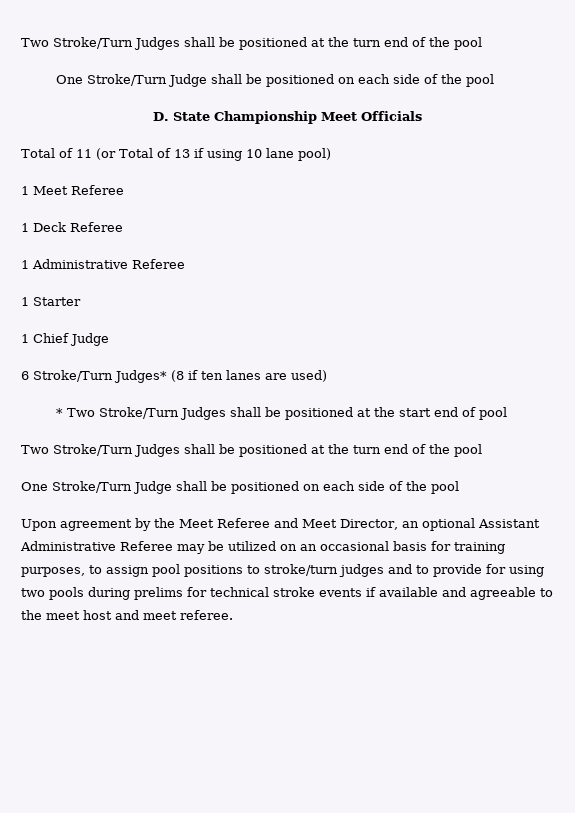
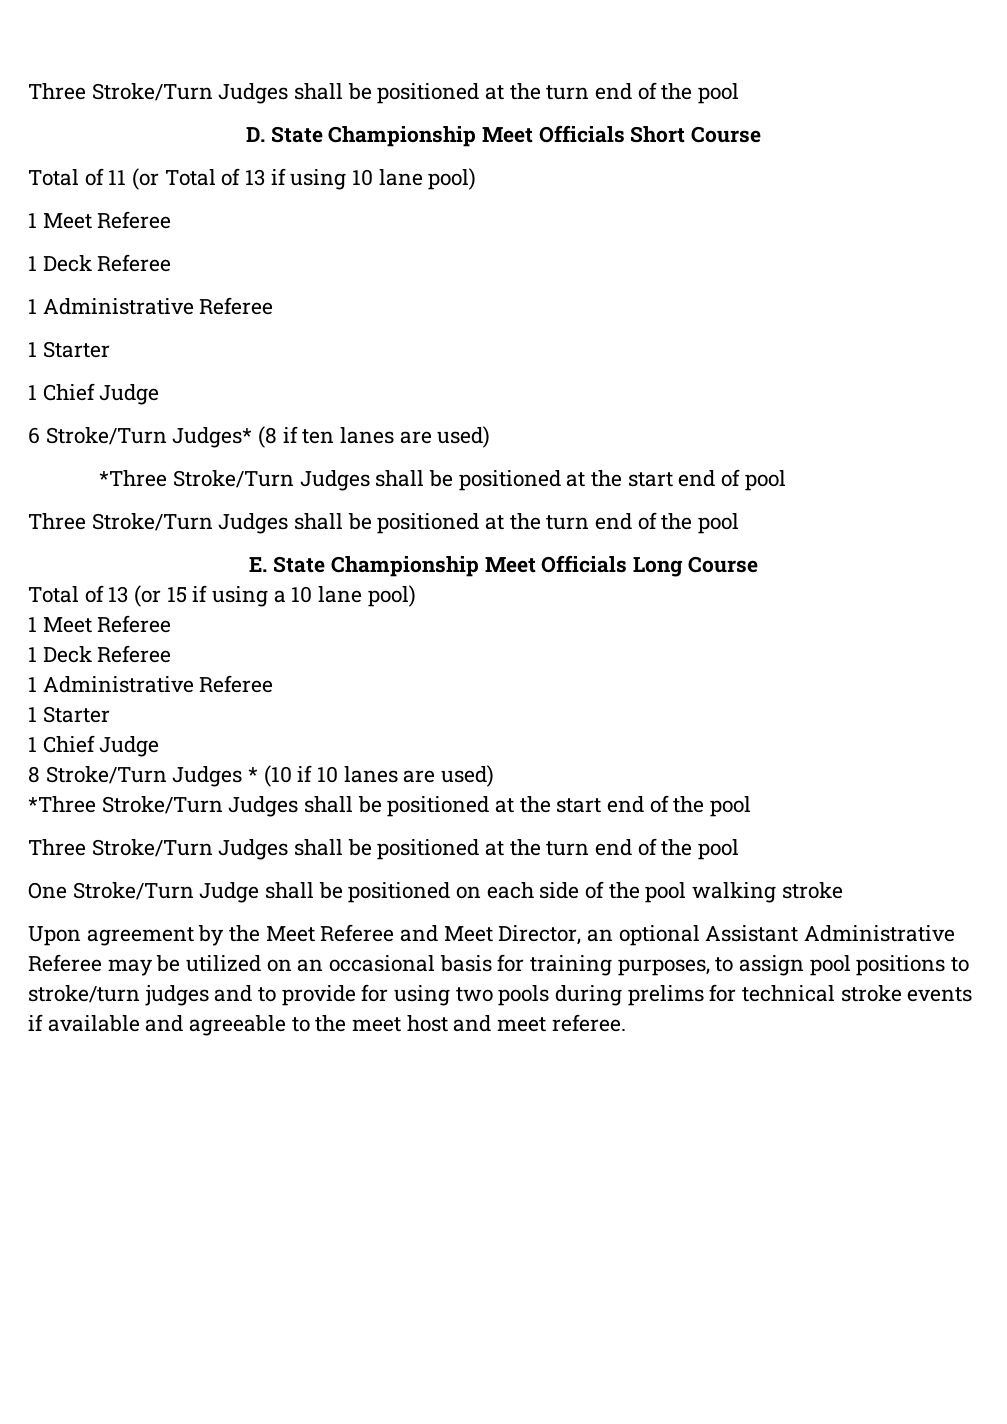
[21,38,49,47] Two -> [28,83,86,100] Three
[55,74,494,87] // One Stroke/Turn Judge shall be positioned on each side of the pool -> (740, 93) none
(422, 116) none -> [630,126,762,143] Short Course
[55,408,95,417] * Two -> [99,470,168,487] *Three
[21,445,49,454] Two -> [28,512,740,534] [249,555,758,577] [28,585,416,607] [28,615,172,633] [28,645,172,663] [28,675,274,693] [28,706,110,723] [28,735,160,757] [28,765,495,787] [28,795,752,817] [28,839,86,856] Three Stroke/Turn Judges shall be positioned at the turn end of the pool // E. State Championship Meet Officials Long Course // Total of 13 (or 15 if using a 10 lane pool) // 1 Meet Referee // 1 Deck Referee // 1 Administrative Referee // 1 Starter // 1 Chief Judge // 8 Stroke/Turn Judges * (10 if 10 lanes are used) // *Three Stroke/Turn Judges shall be positioned at the start end of the pool // Three
(459, 487) none -> [692,882,843,903] walking stroke

